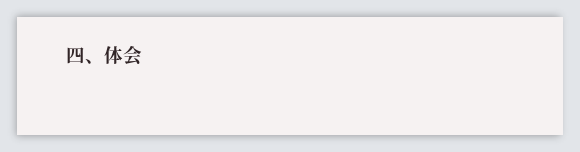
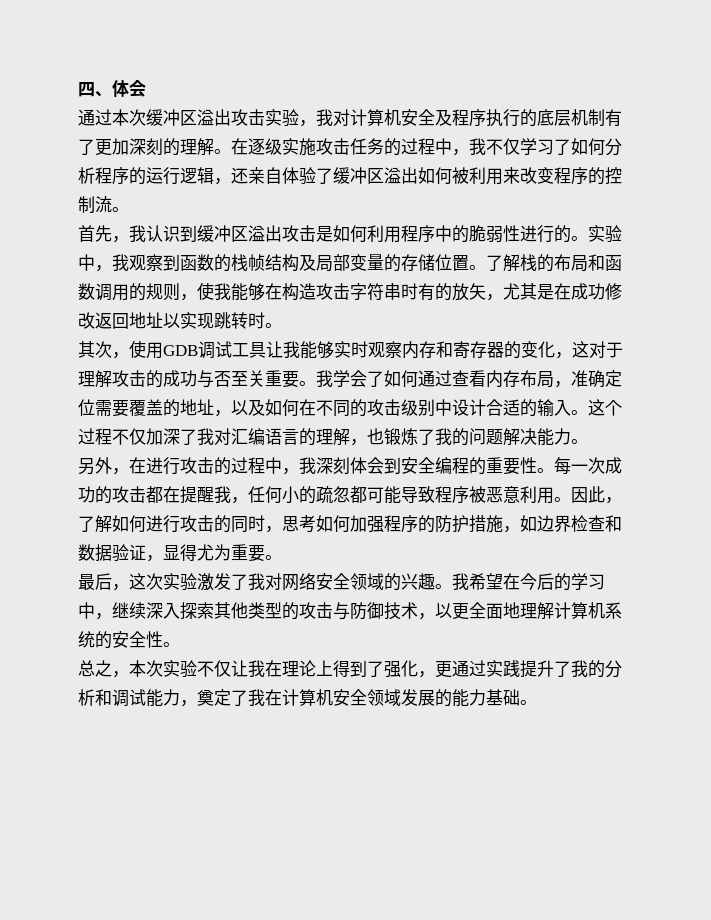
(142, 55) none -> [78,109,622,127] [78,138,622,156] [78,167,622,185] [78,196,129,213] [78,225,622,243] [78,254,622,272] [78,282,622,301] [78,312,282,329] [78,340,623,359] [78,370,622,388] [78,399,622,417] [78,428,588,446] [78,457,622,475] [78,486,622,504] [78,515,622,533] [78,544,282,562] [78,573,605,591] [78,602,622,620] [78,631,180,649] [78,660,622,678] [78,689,537,707] // 通过本次缓冲区溢出攻击实验，我对计算机安全及程序执行的底层机制有了更加深刻的理解。在逐级实施攻击任务的过程中，我不仅学习了如何分析程序的运行逻辑，还亲自体验了缓冲区溢出如何被利用来改变程序的控制流。 // 首先，我认识到缓冲区溢出攻击是如何利用程序中的脆弱性进行的。实验中，我观察到函数的栈帧结构及局部变量的存储位置。了解栈的布局和函数调用的规则，使我能够在构造攻击字符串时有的放矢，尤其是在成功修改返回地址以实现跳转时。 // 其次，使用GDB调试工具让我能够实时观察内存和寄存器的变化，这对于理解攻击的成功与否至关重要。我学会了如何通过查看内存布局，准确定位需要覆盖的地址，以及如何在不同的攻击级别中设计合适的输入。这个过程不仅加深了我对汇编语言的理解，也锻炼了我的问题解决能力。 // 另外，在进行攻击的过程中，我深刻体会到安全编程的重要性。每一次成功的攻击都在提醒我，任何小的疏忽都可能导致程序被恶意利用。因此，了解如何进行攻击的同时，思考如何加强程序的防护措施，如边界检查和数据验证，显得尤为重要。 // 最后，这次实验激发了我对网络安全领域的兴趣。我希望在今后的学习中，继续深入探索其他类型的攻击与防御技术，以更全面地理解计算机系统的安全性。 // 总之，本次实验不仅让我在理论上得到了强化，更通过实践提升了我的分析和调试能力，奠定了我在计算机安全领域发展的能力基础。

